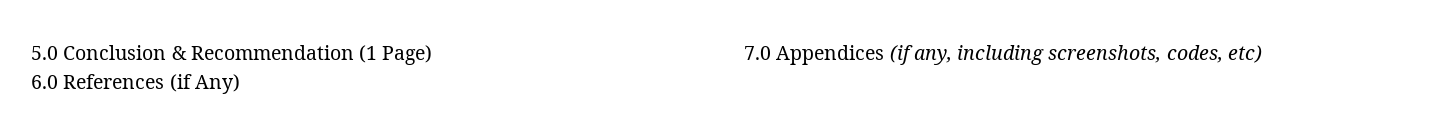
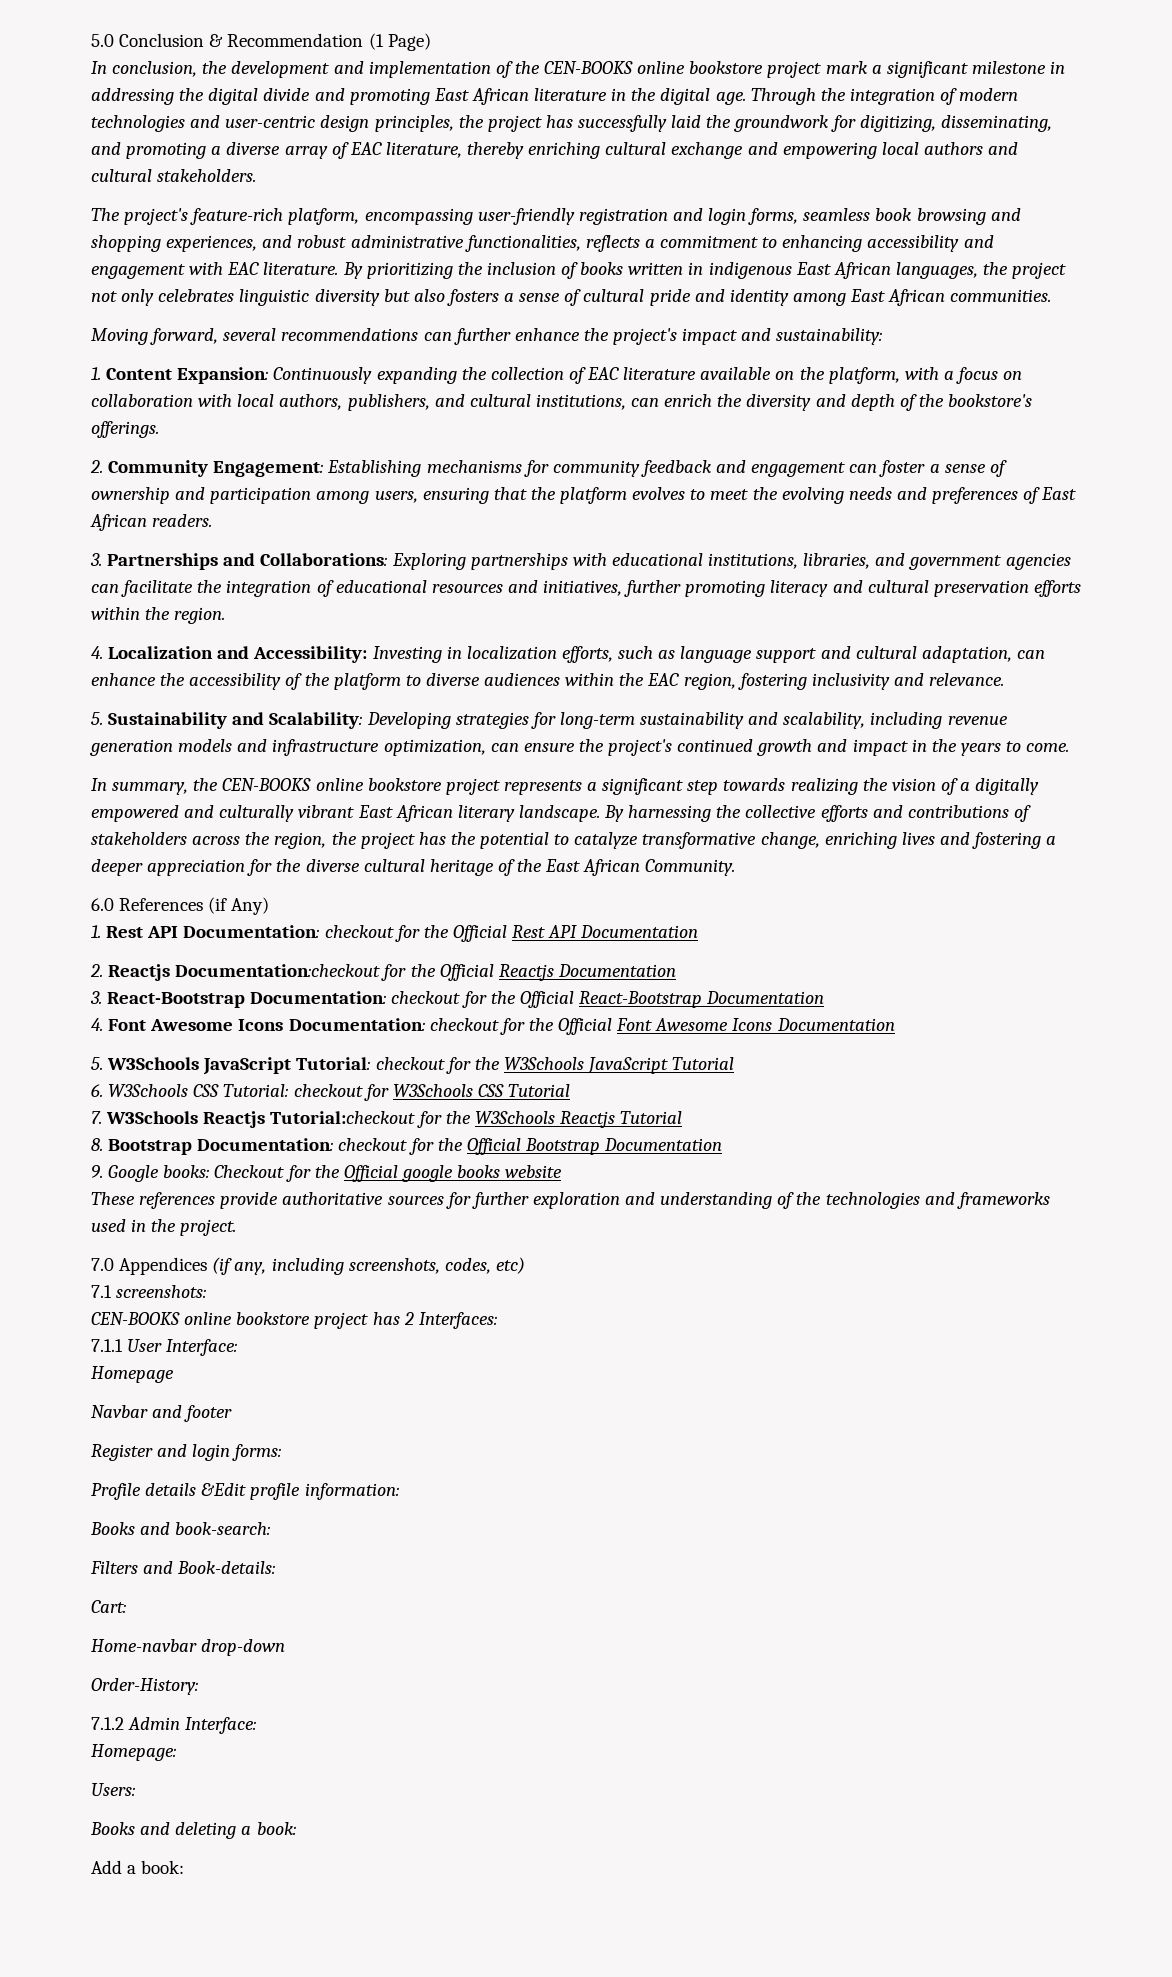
[31,74,240,94] 6.0 References (if Any) -> [91,61,1066,78] [91,88,1019,105] [91,115,1052,132] [91,142,1019,159] [91,169,257,182] [91,208,1021,225] [91,235,994,252] [91,262,1067,279] [91,289,1052,306] [91,328,883,345] [91,367,1023,384] [91,394,1033,411] [91,421,159,438] [90,460,1007,477] [91,487,1077,504] [90,514,213,531] [90,553,1071,570] [91,580,1081,597] [91,607,226,624] [91,646,1045,663] [91,673,1005,690] [91,712,1008,729] [90,739,1070,756] [91,778,1040,795] [91,805,1031,822] [91,832,1057,849] [91,859,736,876] [91,897,270,915] [91,925,699,942] [90,964,676,981] [90,991,825,1008] [91,1018,895,1035] [91,1057,735,1075] [91,1084,571,1101] [91,1111,683,1128] [91,1138,723,1155] [91,1165,563,1182] [91,1192,1050,1209] [91,1219,237,1236] In conclusion, the development and implementation of the CEN-BOOKS online bookstore project mark a significant milestone in addressing the digital divide and promoting East African literature in the digital age. Through the integration of modern technologies and user-centric design principles, the project has successfully laid the groundwork for digitizing, disseminating, and promoting a diverse array of EAC literature, thereby enriching cultural exchange and empowering local authors and cultural stakeholders. // The project's feature-rich platform, encompassing user-friendly registration and login forms, seamless book browsing and shopping experiences, and robust administrative functionalities, reflects a commitment to enhancing accessibility and engagement with EAC literature. By prioritizing the inclusion of books written in indigenous East African languages, the project not only celebrates linguistic diversity but also fosters a sense of cultural pride and identity among East African communities. // Moving forward, several recommendations can further enhance the project's impact and sustainability: // 1. Content Expansion: Continuously expanding the collection of EAC literature available on the platform, with a focus on collaboration with local authors, publishers, and cultural institutions, can enrich the diversity and depth of the bookstore's offerings. // 2. Community Engagement: Establishing mechanisms for community feedback and engagement can foster a sense of ownership and participation among users, ensuring that the platform evolves to meet the evolving needs and preferences of East African readers. // 3. Partnerships and Collaborations: Exploring partnerships with educational institutions, libraries, and government agencies can facilitate the integration of educational resources and initiatives, further promoting literacy and cultural preservation efforts within the region. // 4. Localization and Accessibility: Investing in localization efforts, such as language support and cultural adaptation, can enhance the accessibility of the platform to diverse audiences within the EAC region, fostering inclusivity and relevance. // 5. Sustainability and Scalability: Developing strategies for long-term sustainability and scalability, including revenue generation models and infrastructure optimization, can ensure the project's continued growth and impact in the years to come. // In summary, the CEN-BOOKS online bookstore project represents a significant step towards realizing the vision of a digitally empowered and culturally vibrant East African literary landscape. By harnessing the collective efforts and contributions of stakeholders across the region, the project has the potential to catalyze transformative change, enriching lives and fostering a deeper appreciation for the diverse cultural heritage of the East African Community. // 6.0 References (if Any) // 1. Rest API Documentation: checkout for the Official Rest API Documentation // 2. Reactjs Documentation:checkout for the Official Reactjs Documentation // 3. React-Bootstrap Documentation: checkout for the Official React-Bootstrap Documentation // 4. Font Awesome Icons Documentation: checkout for the Official Font Awesome Icons Documentation // 5. W3Schools JavaScript Tutorial: checkout for the W3Schools JavaScript Tutorial // 6. W3Schools CSS Tutorial: checkout for W3Schools CSS Tutorial // 7. W3Schools Reactjs Tutorial:checkout for the W3Schools Reactjs Tutorial // 8. Bootstrap Documentation: checkout for the Official Bootstrap Documentation // 9. Google books: Checkout for the Official google books website // These references provide authoritative sources for further exploration and understanding of the technologies and frameworks used in the project.
(1262, 54) none -> [91,1285,207,1298] [91,1312,497,1329] [91,1339,238,1356] [91,1366,174,1383] [91,1405,233,1422] [91,1444,282,1461] [91,1483,399,1500] [90,1522,271,1535] [90,1561,276,1574] [91,1600,126,1613] [91,1639,286,1656] [91,1678,198,1695] [91,1717,257,1734] [91,1744,176,1761] [91,1783,135,1796] [90,1822,296,1839] [91,1860,185,1874] // 7.1 screenshots: // CEN-BOOKS online bookstore project has 2 Interfaces: // 7.1.1 User Interface: // Homepage // Navbar and footer // Register and login forms: // Profile details &Edit profile information: // Books and book-search: // Filters and Book-details: // Cart: // Home-navbar drop-down // Order-History: // 7.1.2 Admin Interface: // Homepage: // Users: // Books and deleting a book: // Add a book:

